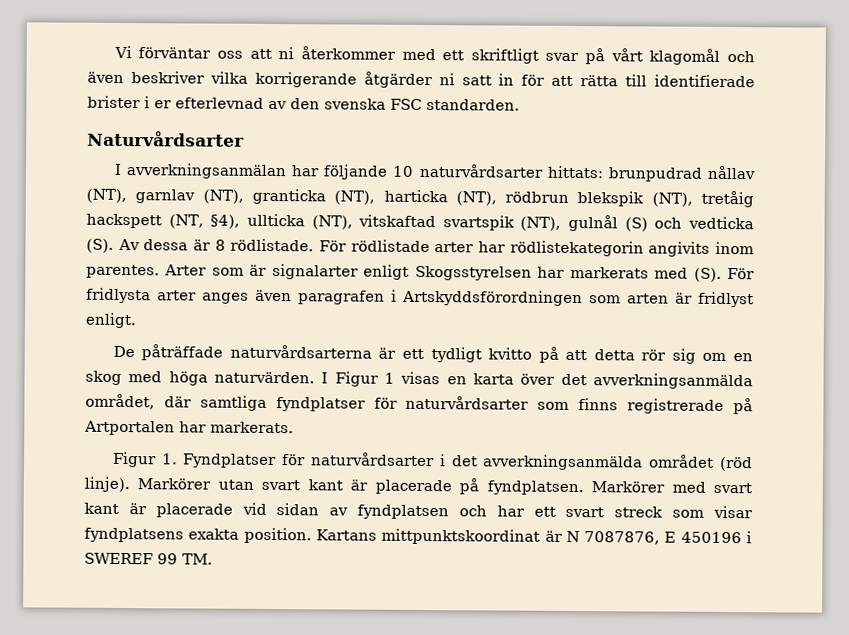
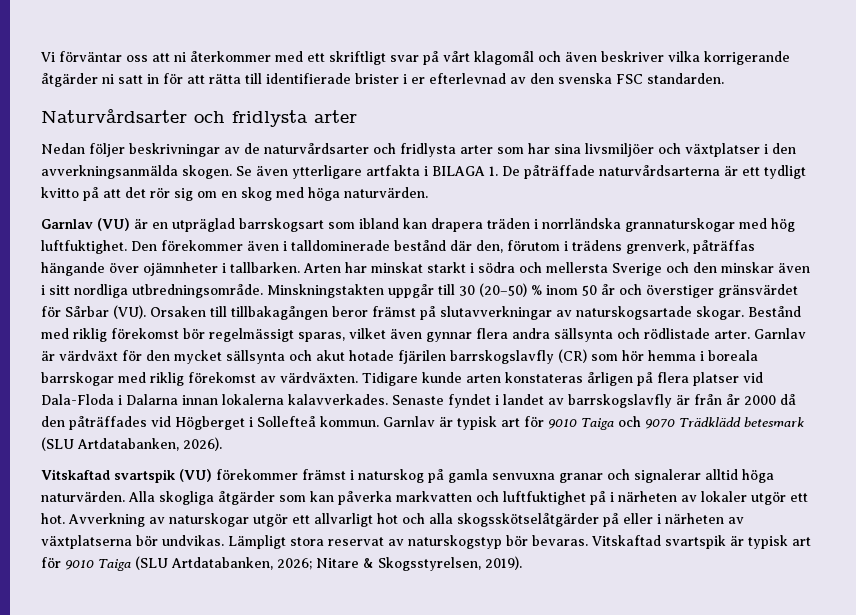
[113,163,756,182] [86,188,754,208] [86,213,754,232] [86,238,754,257] [86,263,756,282] [86,287,754,308] [85,312,137,329] // I avverkningsanmälan har följande 10 naturvårdsarter hittats: brunpudrad nållav (NT), garnlav (NT), granticka (NT), harticka (NT), rödbrun blekspik (NT), tretåig hackspett (NT, §4), ullticka (NT), vitskaftad svartspik (NT), gulnål (S) och vedticka (S). Av dessa är 8 rödlistade. För rödlistade arter har rödlistekategorin angivits inom parentes. Arter som är signalarter enligt Skogsstyrelsen har markerats med (S). För fridlysta arter anges även paragrafen i Artskyddsförordningen som arten är fridlyst enligt. // -> [194,110,357,127] [41,143,796,157] [41,165,498,179] och fridlysta arter // Nedan följer beskrivningar av de naturvårdsarter och fridlysta arter som har sina livsmiljöer och växtplatser i den avverkningsanmälda skogen. Se även ytterligare artfakta i BILAGA 1.
[593,349,635,361] detta -> [125,187,146,198] det
[321,371,753,390] [85,393,754,415] [84,420,294,436] [112,451,753,472] [84,476,752,496] [84,502,753,520] [84,527,752,545] [84,552,213,565] I Figur 1 visas en karta över det avverkningsanmälda området, där samtliga fyndplatser för naturvårdsarter som finns registrerade på Artportalen har markerats. // Figur 1. Fyndplatser för naturvårdsarter i det avverkningsanmälda området (röd linje). Markörer utan svart kant är placerade på fyndplatsen. Markörer med svart kant är placerade vid sidan av fyndplatsen och har ett svart streck som visar fyndplatsens exakta position. Kartans mittpunktskoordinat är N 7087876, E 450196 i SWEREF 99 TM. -> [41,218,795,232] [41,240,755,254] [41,262,810,276] [41,283,798,298] [41,305,801,320] [41,328,806,342] [41,349,758,364] [41,372,763,386] [41,394,796,408] [41,416,804,430] [41,437,222,451] [41,469,774,483] [41,491,808,505] [41,513,744,527] [41,535,811,549] [41,556,522,571] // Garnlav (VU) är en utpräglad barrskogsart som ibland kan drapera träden i norrländska grannaturskogar med hög luftfuktighet. Den förekommer även i talldominerade bestånd där den, förutom i trädens grenverk, påträffas hängande över ojämnheter i tallbarken. Arten har minskat starkt i södra och mellersta Sverige och den minskar även i sitt nordliga utbredningsområde. Minskningstakten uppgår till 30 (20–50) % inom 50 år och överstiger gränsvärdet för Sårbar (VU). Orsaken till tillbakagången beror främst på slutavverkningar av naturskogsartade skogar. Bestånd med riklig förekomst bör regelmässigt sparas, vilket även gynnar flera andra sällsynta och rödlistade arter. Garnlav är värdväxt för den mycket sällsynta och akut hotade fjärilen barrskogslavfly (CR) som hör hemma i boreala barrskogar med riklig förekomst av värdväxten. Tidigare kunde arten konstateras årligen på flera platser vid Dala-Floda i Dalarna innan lokalerna kalavverkades. Senaste fyndet i landet av barrskogslavfly är från år 2000 då den påträffades vid Högberget i Sollefteå kommun. Garnlav är typisk art för 9010 Taiga och 9070 Trädklädd betesmark (SLU Artdatabanken, 2026). // Vitskaftad svartspik (VU) förekommer främst i naturskog på gamla senvuxna granar och signalerar alltid höga naturvärden. Alla skogliga åtgärder som kan påverka markvatten och luftfuktighet på i närheten av lokaler utgör ett hot. Avverkning av naturskogar utgör ett allvarligt hot och alla skogsskötselåtgärder på eller i närheten av växtplatserna bör undvikas. Lämpligt stora reservat av naturskogstyp bör bevaras. Vitskaftad svartspik är typisk art för 9010 Taiga (SLU Artdatabanken, 2026; Nitare & Skogsstyrelsen, 2019).

